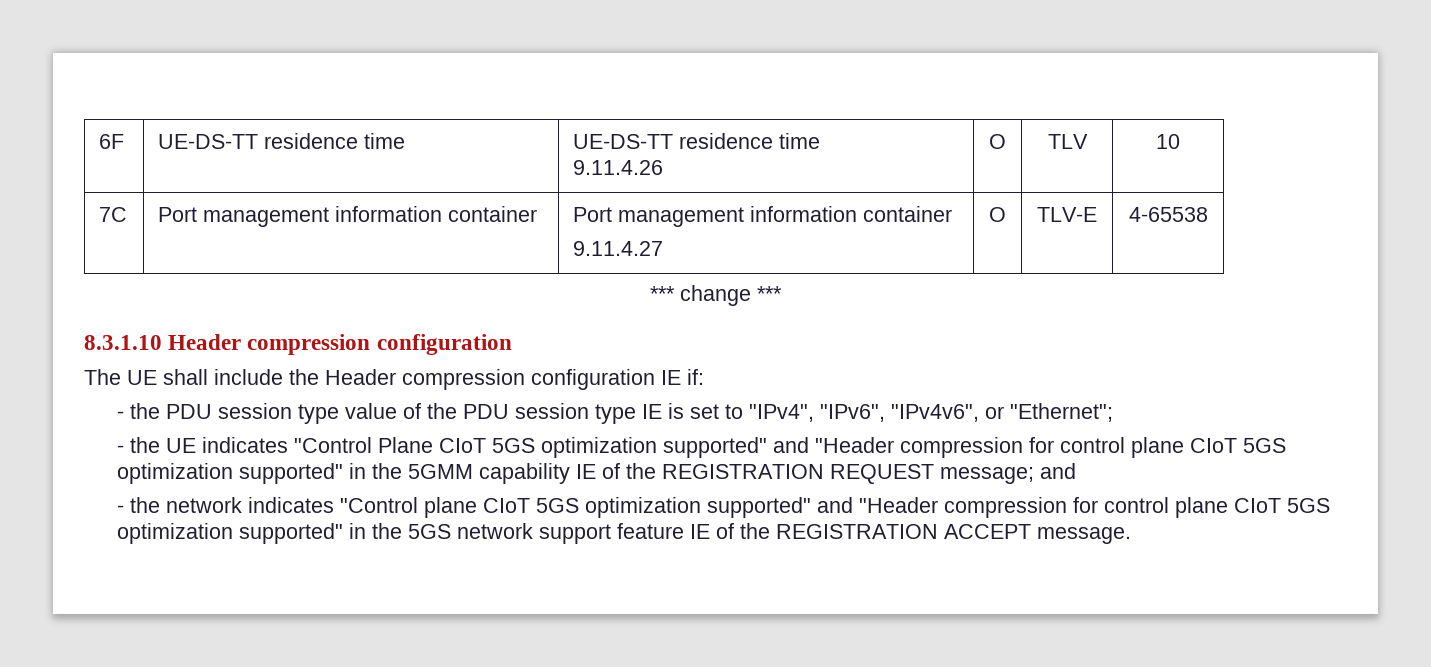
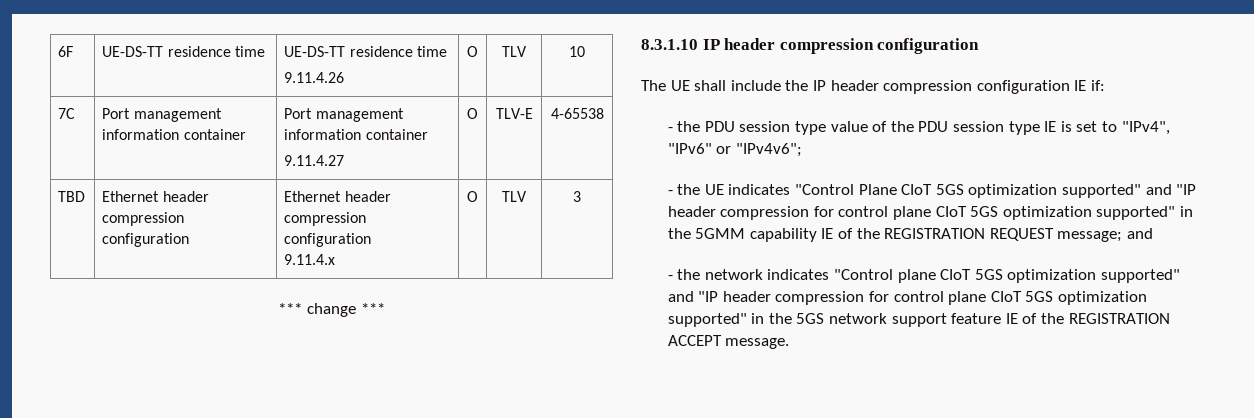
(1208, 214) none -> [58,191,86,202] [102,191,209,202] [102,212,185,226] [102,233,190,247] [284,191,391,202] [284,212,367,226] [284,233,372,247] [284,254,336,265] [467,191,478,202] [502,191,527,202] [573,191,581,202] // TBD | Ethernet header compression configuration | Ethernet header compression configuration // 9.11.4.x | O | TLV | 3
[168,334,242,350] Header -> [702,38,776,50] IP header
[325,369,396,385] Header -> [812,80,879,91] IP header
[819,403,1113,422] "IPv6", "IPv4v6", or "Ethernet"; -> [667,143,802,157] "IPv6" or "IPv4v6";
[814,437,894,453] "Header -> [1176,184,1197,195] [667,206,716,217] "IP header
[858,497,938,513] "Header -> [698,291,771,302] "IP header

